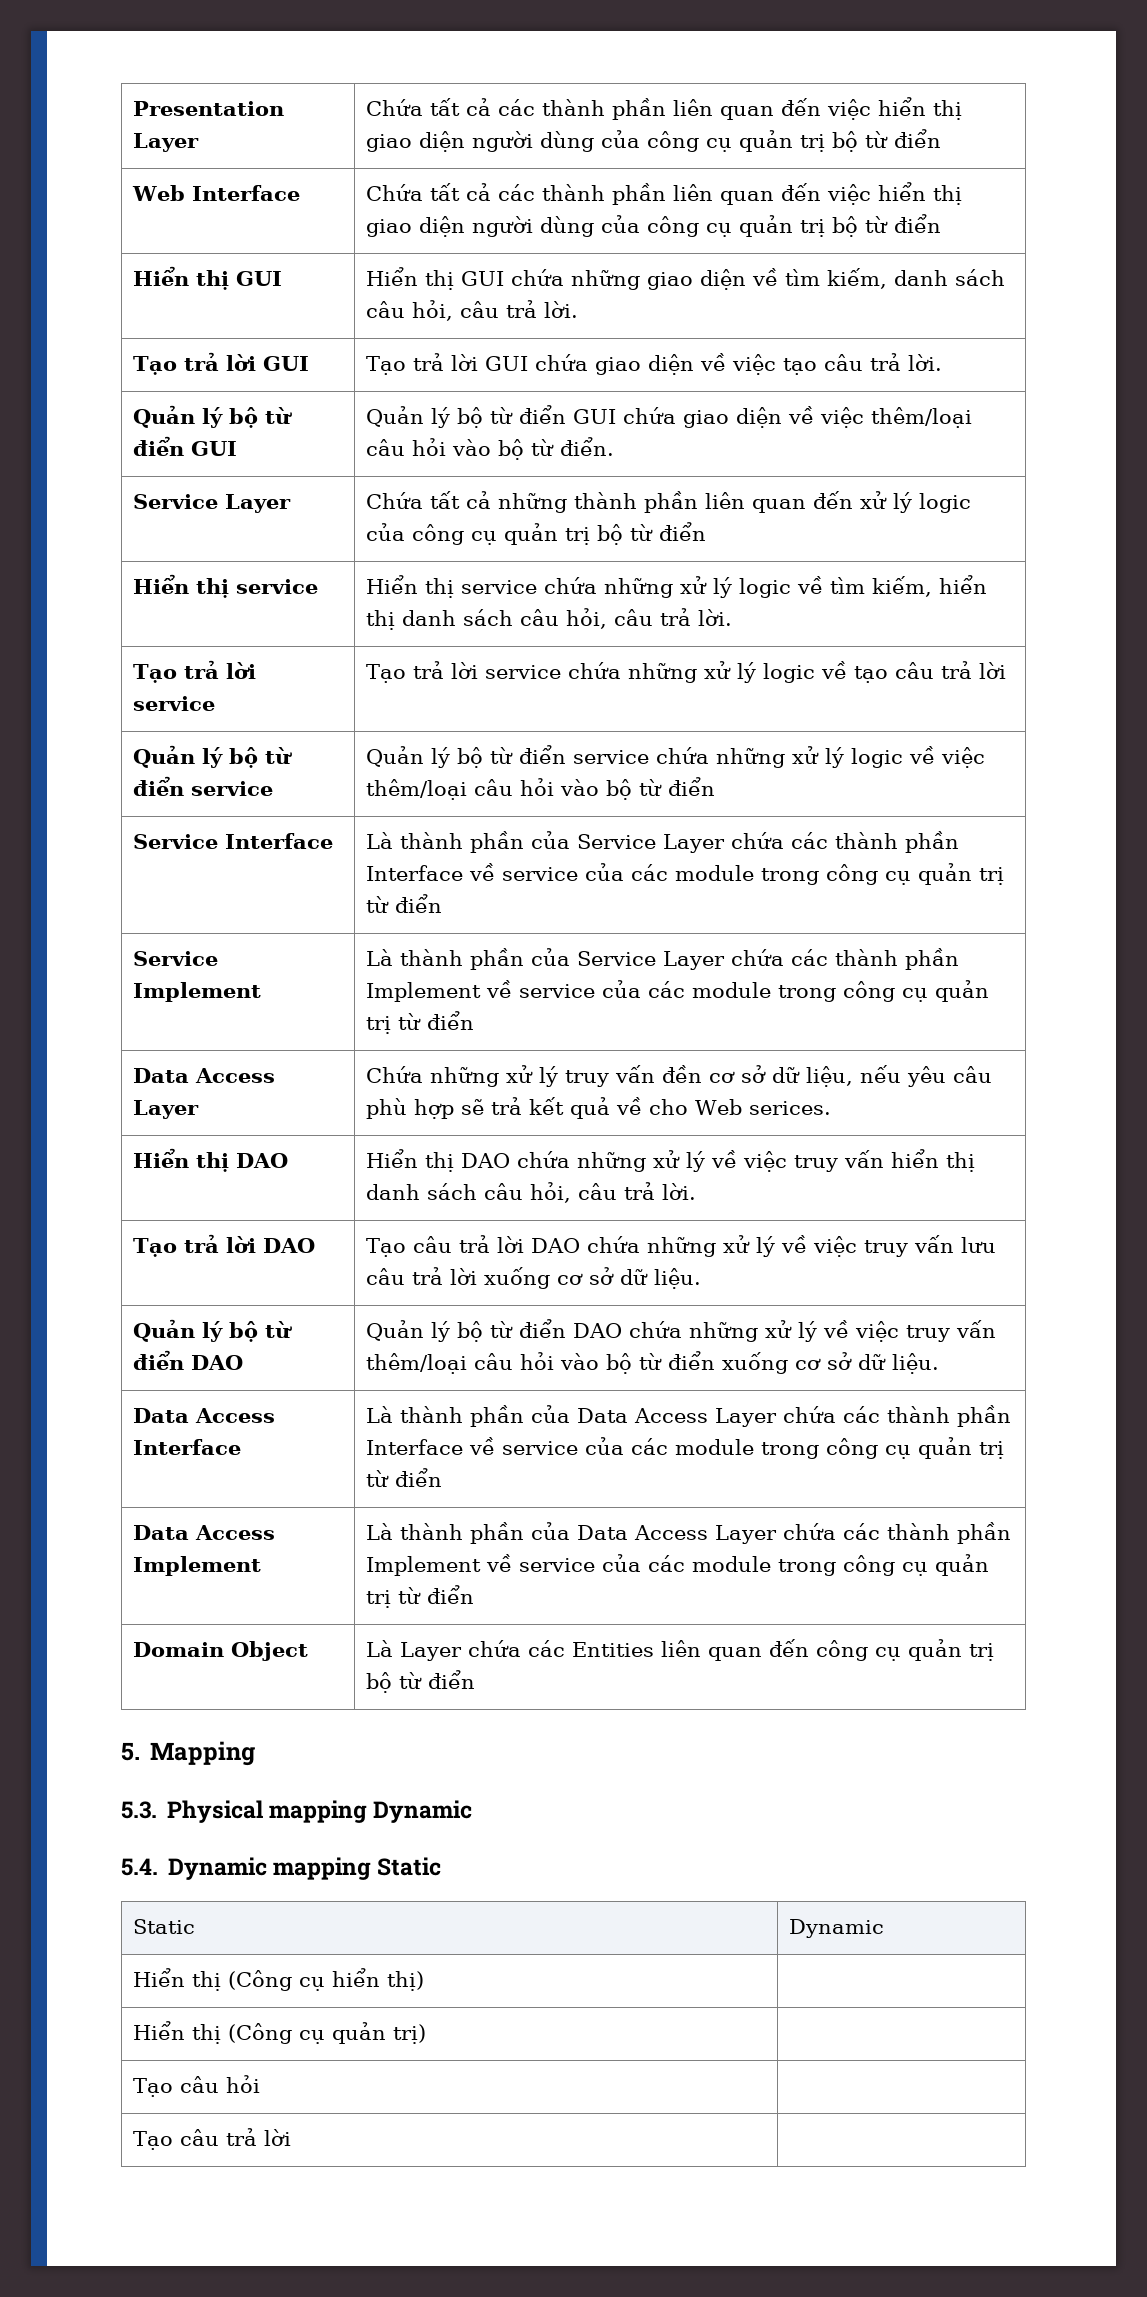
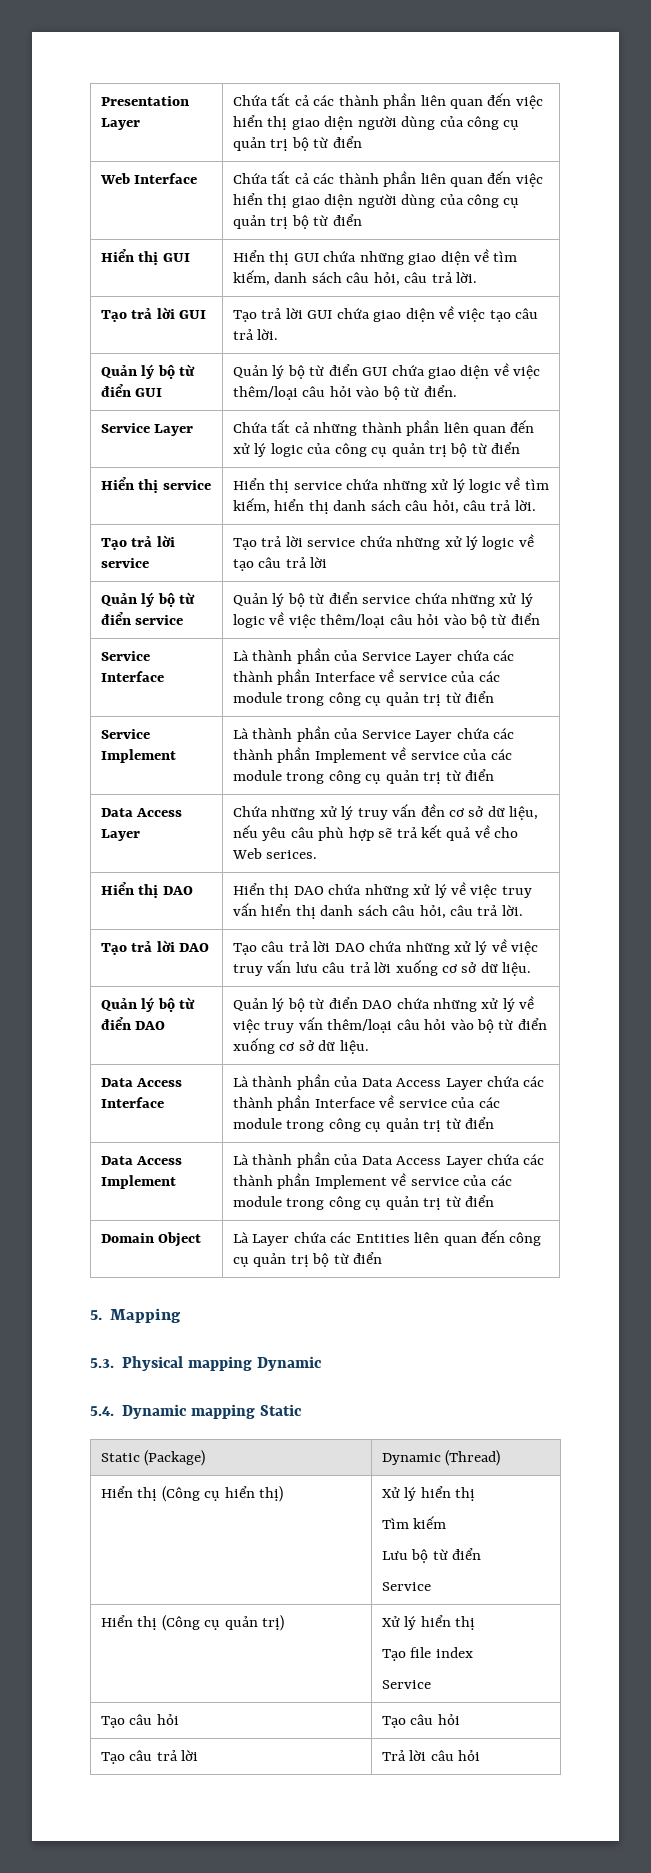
[789,1919,885,1938] | Dynamic -> [144,1450,206,1466] [381,1450,501,1466] (Package) | Dynamic (Thread)
(425, 1981) none -> [381,1486,476,1501] [381,1516,447,1529] [381,1548,482,1563] [381,1582,431,1591] Xử lý hiển thị // Tìm kiếm // Lưu bộ từ điển // Service
(427, 2034) none -> [381,1615,476,1630] [381,1647,473,1661] [381,1680,431,1689] Xử lý hiển thị // Tạo file index // Service
(261, 2084) none -> [381,1714,460,1728] Tạo câu hỏi
(292, 2137) none -> [381,1750,481,1761] Trả lời câu hỏi

